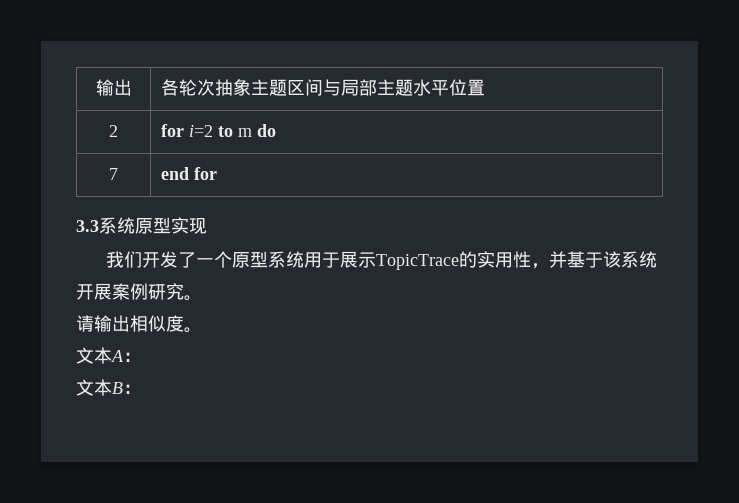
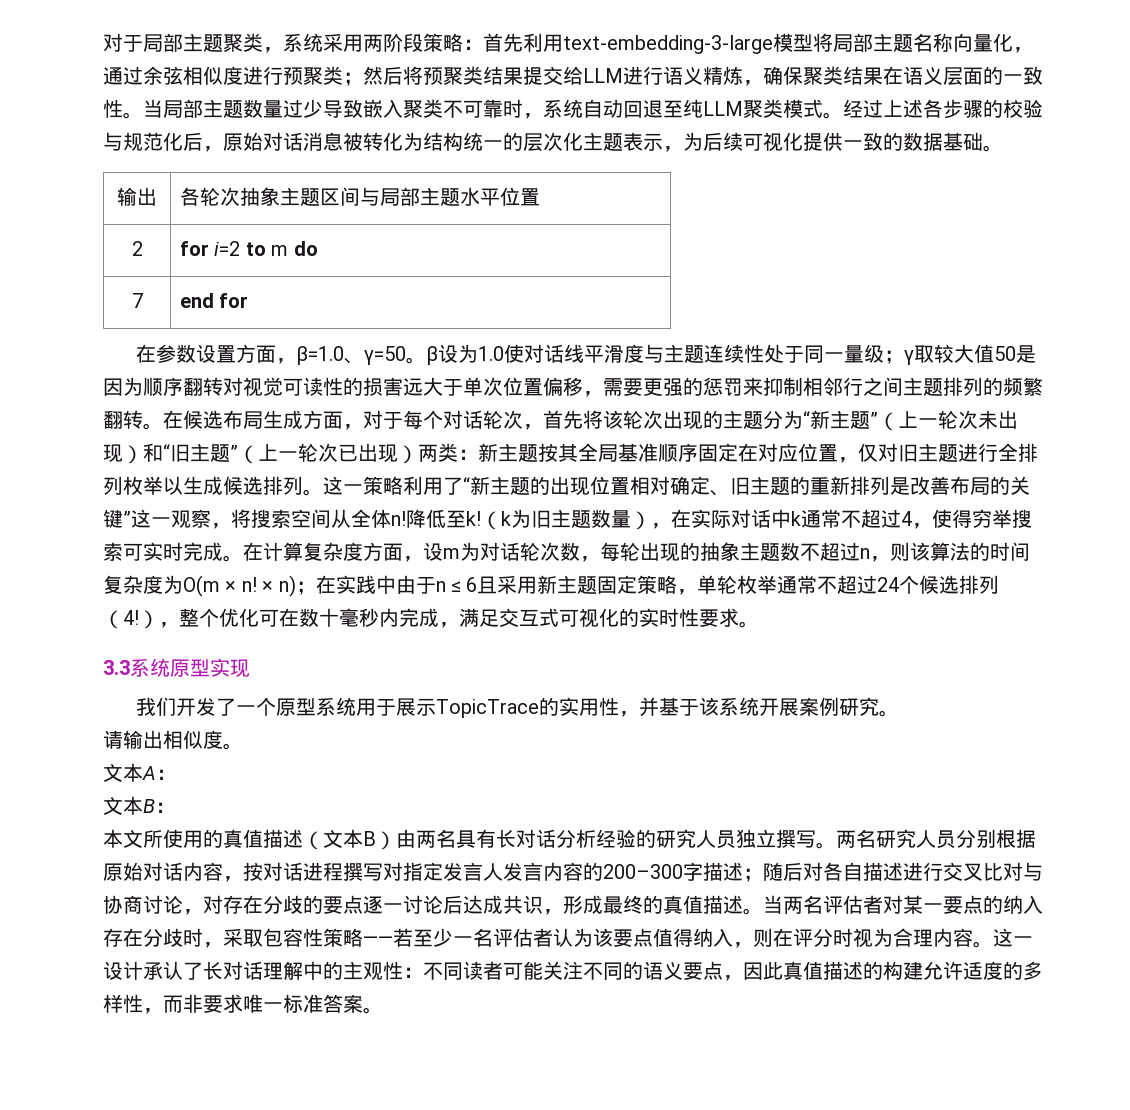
(95, 87) none -> [103,33,1033,54] [103,66,1043,86] [103,99,1043,119] [103,132,1003,152] 对于局部主题聚类，系统采用两阶段策略：首先利用text-embedding-3-large模型将局部主题名称向量化，通过余弦相似度进行预聚类；然后将预聚类结果提交给LLM进行语义精炼，确保聚类结果在语义层面的一致性。当局部主题数量过少导致嵌入聚类不可靠时，系统自动回退至纯LLM聚类模式。经过上述各步骤的校验与规范化后，原始对话消息被转化为结构统一的层次化主题表示，为后续可视化提供一致的数据基础。 //
(218, 173) none -> [135,344,1036,365] [103,377,1043,397] [103,410,1018,431] [103,443,1038,464] [103,476,1030,496] [103,509,1032,530] [103,542,1030,562] [103,575,1000,597] [103,608,759,629] // 在参数设置方面，β=1.0、γ=50。β设为1.0使对话线平滑度与主题连续性处于同一量级；γ取较大值50是因为顺序翻转对视觉可读性的损害远大于单次位置偏移，需要更强的惩罚来抑制相邻行之间主题排列的频繁翻转。在候选布局生成方面，对于每个对话轮次，首先将该轮次出现的主题分为“新主题”（上一轮次未出现）和“旧主题”（上一轮次已出现）两类：新主题按其全局基准顺序固定在对应位置，仅对旧主题进行全排列枚举以生成候选排列。这一策略利用了“新主题的出现位置相对确定、旧主题的重新排列是改善布局的关键”这一观察，将搜索空间从全体n!降低至k!（k为旧主题数量），在实际对话中k通常不超过4，使得穷举搜索可实时完成。在计算复杂度方面，设m为对话轮次数，每轮出现的抽象主题数不超过n，则该算法的时间复杂度为O(m × n! × n)；在实践中由于n ≤ 6且采用新主题固定策略，单轮枚举通常不超过24个候选排列（4!），整个优化可在数十毫秒内完成，满足交互式可视化的实时性要求。
(141, 389) none -> [103,829,1036,850] [103,862,1043,882] [103,895,1043,915] [103,928,1033,948] [103,961,1043,981] [103,994,383,1014] // 本文所使用的真值描述（文本B）由两名具有长对话分析经验的研究人员独立撰写。两名研究人员分别根据原始对话内容，按对话进程撰写对指定发言人发言内容的200–300字描述；随后对各自描述进行交叉比对与协商讨论，对存在分歧的要点逐一讨论后达成共识，形成最终的真值描述。当两名评估者对某一要点的纳入存在分歧时，采取包容性策略——若至少一名评估者认为该要点值得纳入，则在评分时视为合理内容。这一设计承认了长对话理解中的主观性：不同读者可能关注不同的语义要点，因此真值描述的构建允许适度的多样性，而非要求唯一标准答案。

